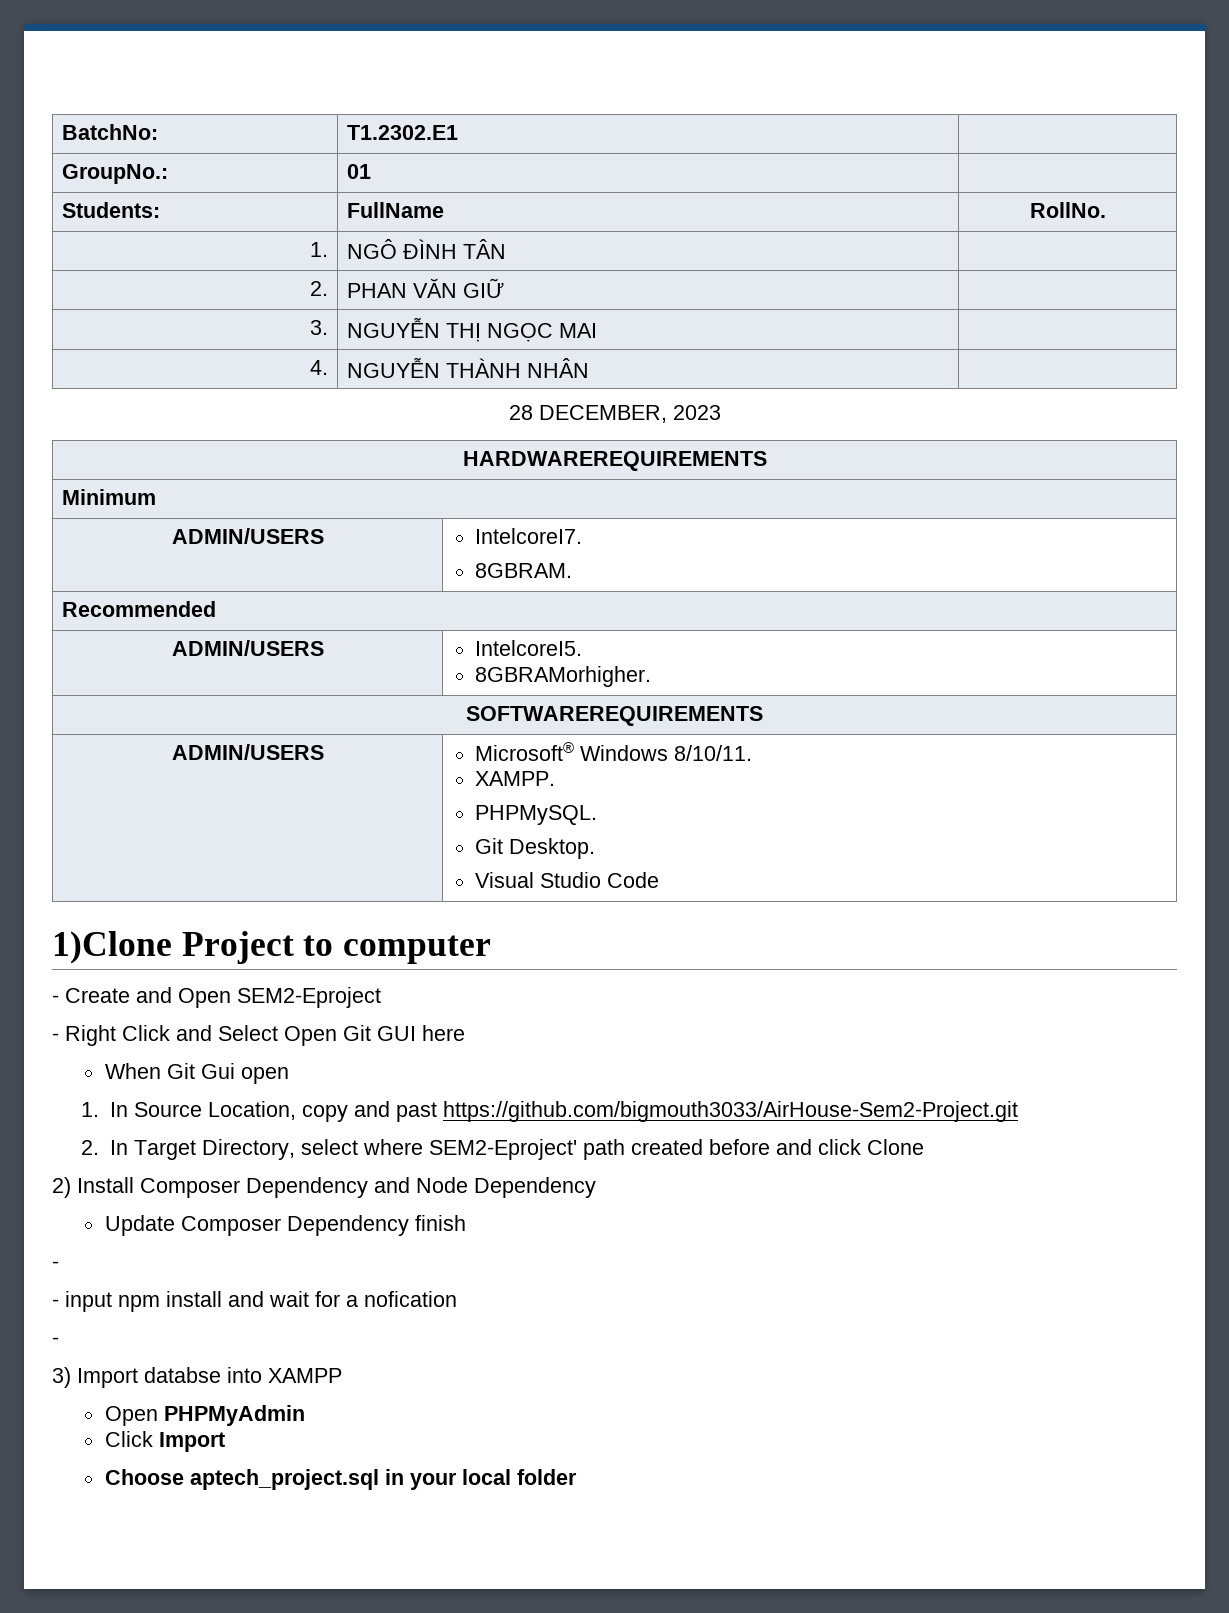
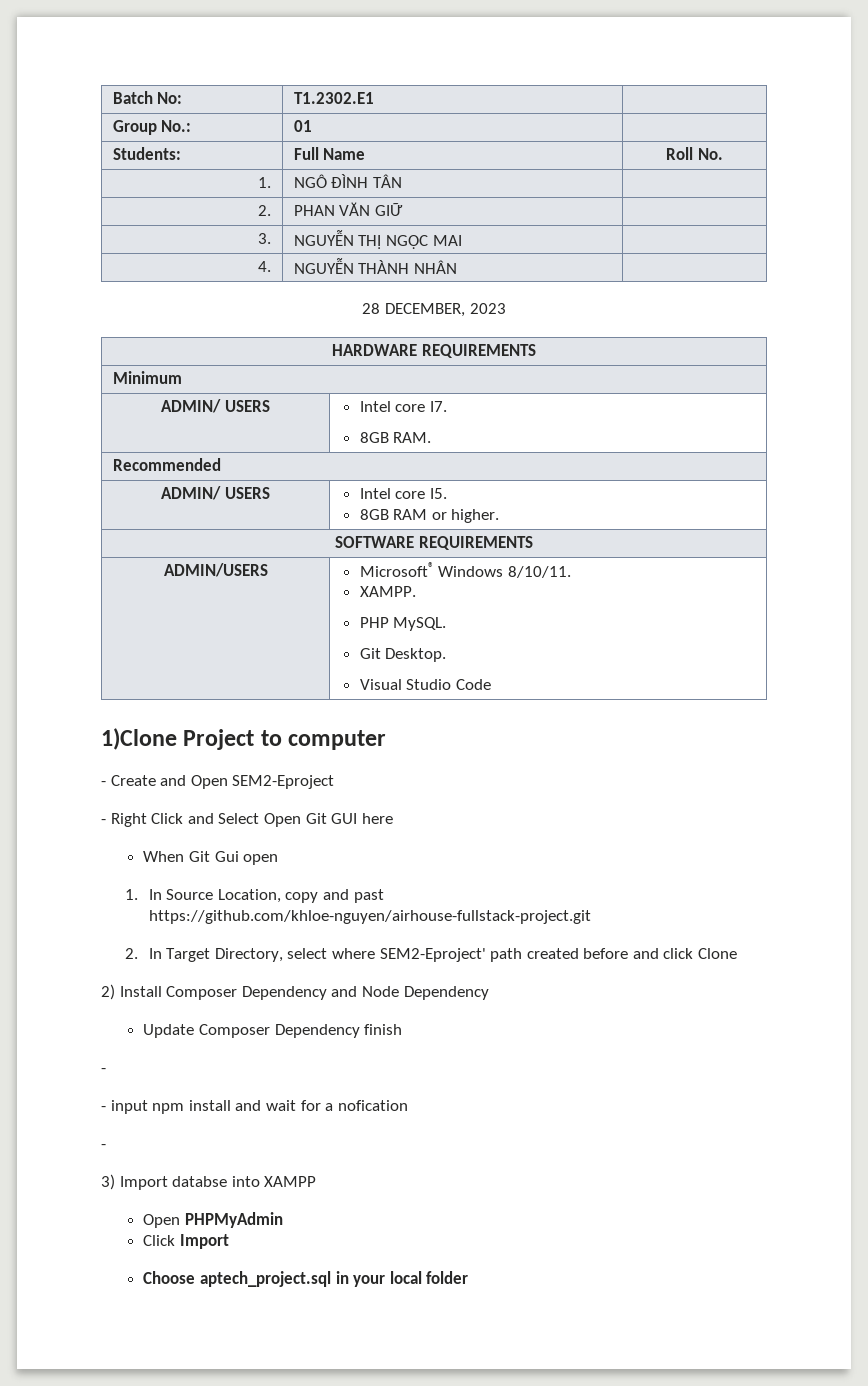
[61,124,158,140] BatchNo: -> [112,91,183,104] Batch No:
[61,164,168,184] GroupNo.: -> [112,120,192,135] Group No.:
[346,202,444,218] [1029,202,1106,218] FullName | RollNo. -> [293,147,366,160] [666,147,723,160] Full Name | Roll No.
[462,451,767,471] HARDWAREREQUIREMENTS -> [332,344,536,358] HARDWARE REQUIREMENTS
[171,528,324,544] [475,528,583,544] [475,563,573,578] [61,601,216,617] [171,640,324,656] [475,640,583,656] [475,666,652,687] [465,706,763,726] ADMIN/USERS | IntelcoreI7. // 8GBRAM. // Recommended // ADMIN/USERS | IntelcoreI5. // 8GBRAMorhigher. // SOFTWAREREQUIREMENTS -> [161,399,270,413] [359,401,447,412] [359,432,432,443] [112,458,221,471] [161,486,270,500] [359,488,447,499] [359,509,500,523] [335,536,533,550] ADMIN/ USERS | Intel core I7. // 8GB RAM. // Recommended // ADMIN/ USERS | Intel core I5. // 8GB RAM or higher. // SOFTWARE REQUIREMENTS
[475,805,598,825] PHPMySQL. -> [359,617,447,631] PHP MySQL.
[442,1101,1018,1122] https://github.com/bigmouth3033/AirHouse-Sem2-Project.git -> [148,910,591,924] https://github.com/khloe-nguyen/airhouse-fullstack-project.git

